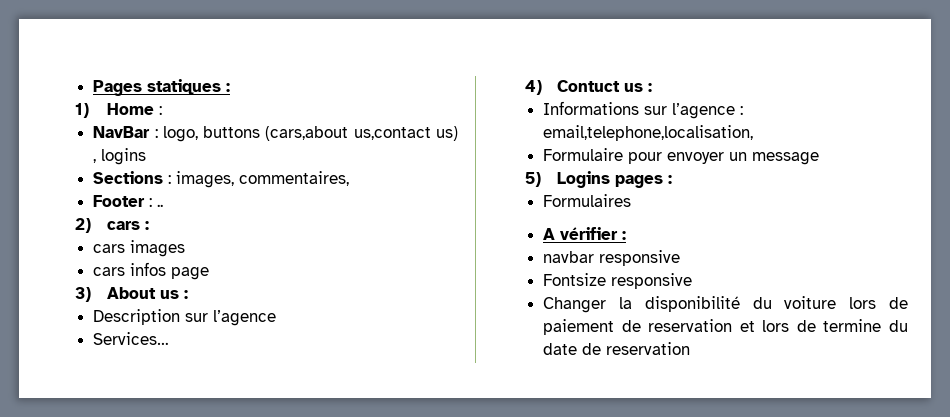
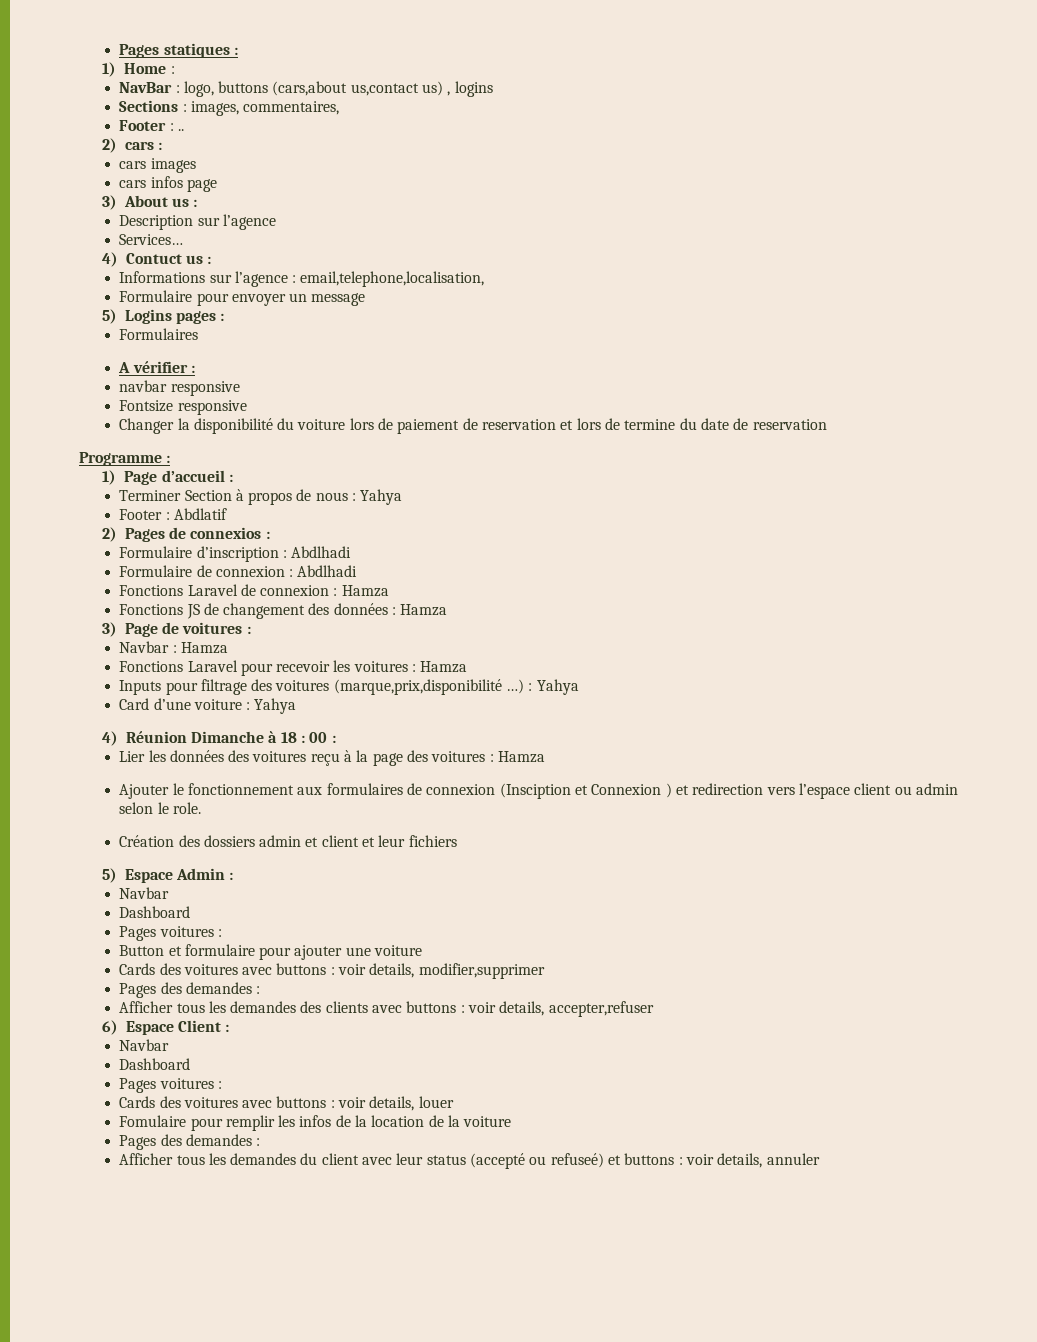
(691, 348) none -> [79,452,171,466] [101,470,233,485] [119,489,403,505] [119,508,227,520] [101,527,270,542] [119,546,352,562] [119,565,358,577] [119,584,389,597] [119,603,448,619] [101,622,251,637] [119,641,228,654] [119,660,468,676] [119,679,579,695] [119,698,297,714] [101,731,336,746] [119,750,546,766] [119,783,958,799] [119,802,201,814] [119,835,457,847] [101,868,234,883] [119,887,170,899] [119,906,191,918] [119,926,222,941] [119,944,423,960] [119,963,545,979] [119,982,261,998] [119,1001,654,1017] [101,1020,230,1035] [119,1039,170,1051] [119,1058,191,1070] [119,1078,222,1093] [119,1096,454,1111] [119,1115,512,1131] [119,1134,261,1150] [119,1153,820,1169] // Programme : // 1) Page d’accueil : // Terminer Section à propos de nous : Yahya // Footer : Abdlatif // 2) Pages de connexios : // Formulaire d’inscription : Abdlhadi // Formulaire de connexion : Abdlhadi // Fonctions Laravel de connexion : Hamza // Fonctions JS de changement des données : Hamza // 3) Page de voitures : // Navbar : Hamza // Fonctions Laravel pour recevoir les voitures : Hamza // Inputs pour filtrage des voitures (marque,prix,disponibilité …) : Yahya // Card d’une voiture : Yahya // 4) Réunion Dimanche à 18 : 00 : // Lier les données des voitures reçu à la page des voitures : Hamza // Ajouter le fonctionnement aux formulaires de connexion (Insciption et Connexion ) et redirection vers l’espace client ou admin selon le role. // Création des dossiers admin et client et leur fichiers // 5) Espace Admin : // Navbar // Dashboard // Pages voitures : // Button et formulaire pour ajouter une voiture // Cards des voitures avec buttons : voir details, modifier,supprimer // Pages des demandes : // Afficher tous les demandes des clients avec buttons : voir details, accepter,refuser // 6) Espace Client : // Navbar // Dashboard // Pages voitures : // Cards des voitures avec buttons : voir details, louer // Fomulaire pour remplir les infos de la location de la voiture // Pages des demandes : // Afficher tous les demandes du client avec leur status (accepté ou refuseé) et buttons : voir details, annuler

